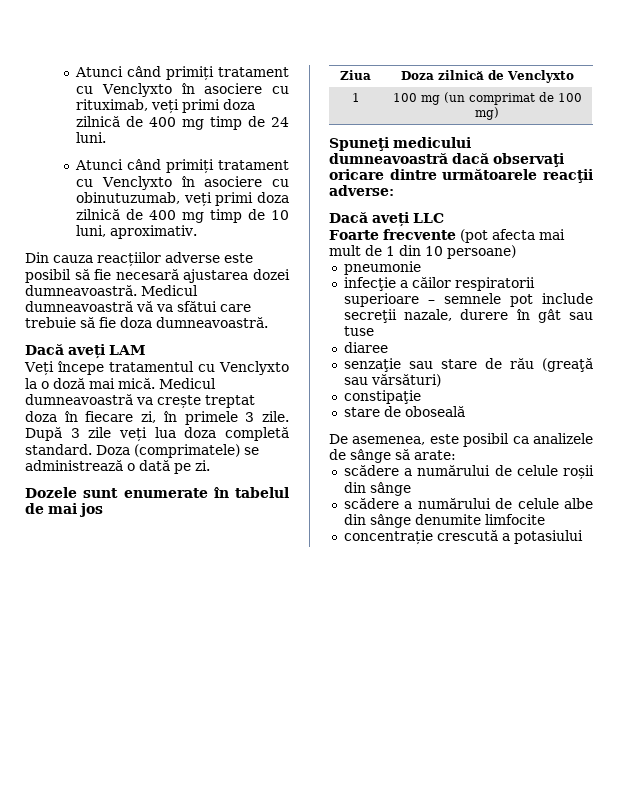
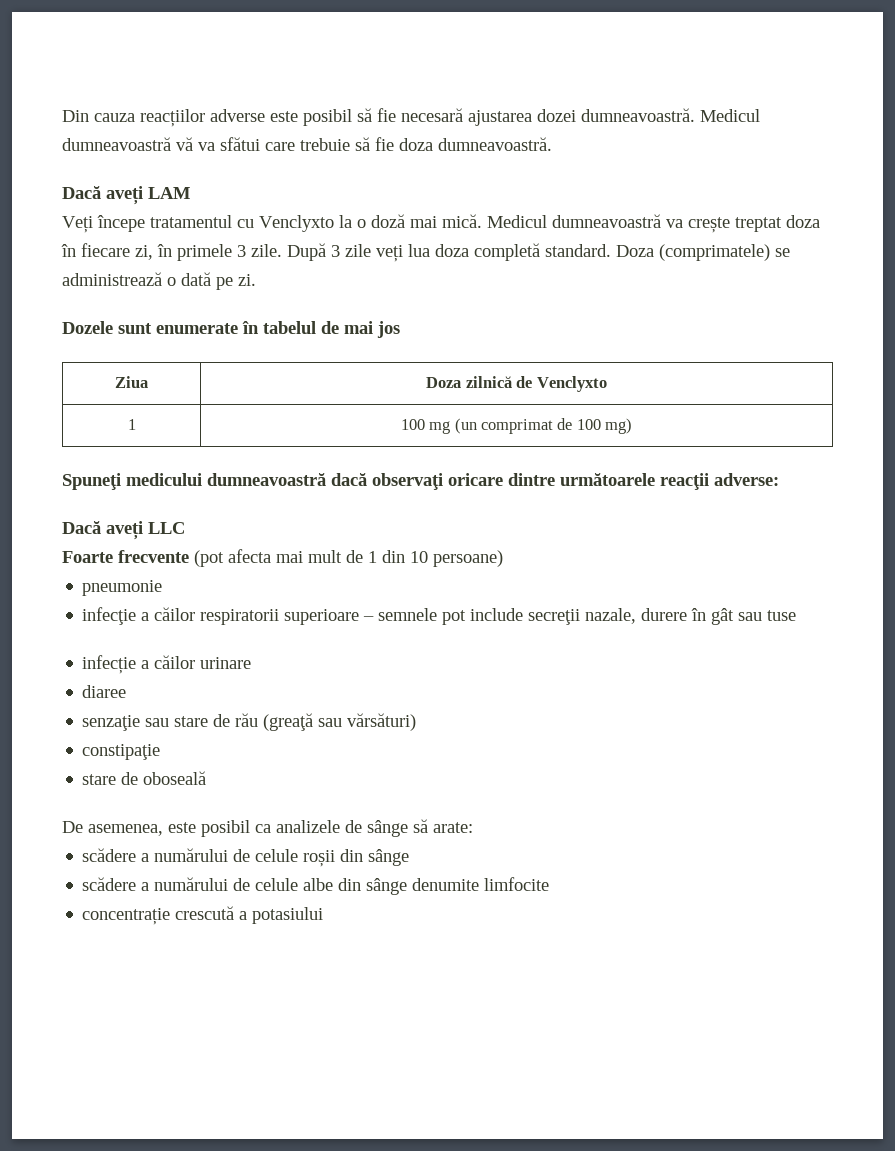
[75,66,289,81] [76,83,289,97] [76,99,256,114] [76,116,289,130] [76,132,107,143] [75,159,289,174] [76,176,289,190] [76,192,289,207] [76,209,289,223] [76,225,198,239] Atunci când primiți tratament cu Venclyxto în asociere cu rituximab, veți primi doza zilnică de 400 mg timp de 24 luni. // Atunci când primiți tratament cu Venclyxto în asociere cu obinutuzumab, veți primi doza zilnică de 400 mg timp de 10 luni, aproximativ. // -> (62, 116) none
(374, 331) none -> [82,655,252,674] // infecție a căilor urinare

